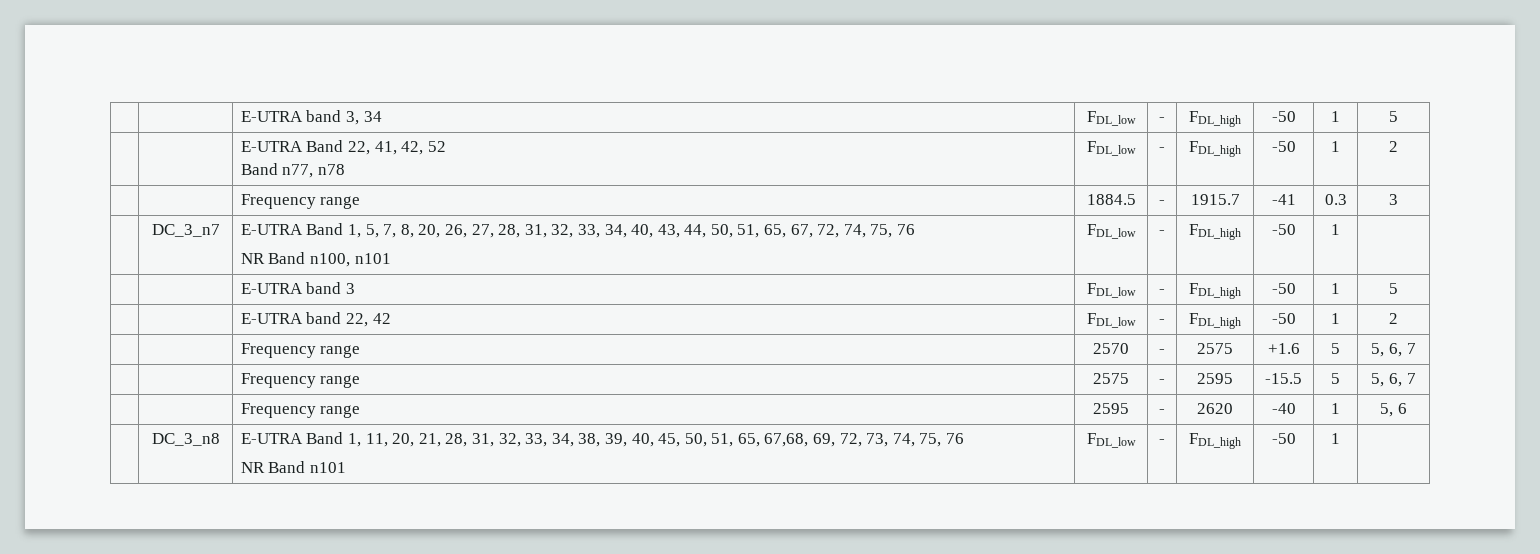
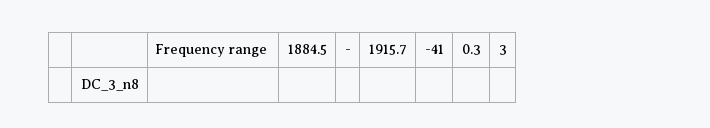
[240,110,382,125] [1086,111,1136,126] [1159,117,1165,122] [1189,111,1241,127] [1271,111,1296,122] [1331,111,1340,122] [1389,111,1398,122] [240,140,446,155] [240,163,346,178] [1086,141,1136,156] [1159,147,1165,152] [1189,141,1241,157] [1271,141,1296,152] [1331,141,1340,152] [1389,141,1398,152] | | E-UTRA band 3, 34 | FDL_low | - | FDL_high | -50 | 1 | 5 // | | E-UTRA Band 22, 41, 42, 52 // Band n77, n78 | FDL_low | - | FDL_high | -50 | 1 | 2 // | -> (155, 50) |
[151,224,220,237] [240,223,916,238] [240,252,391,267] [1086,224,1136,239] [1159,230,1165,235] [1189,224,1241,240] [1271,224,1296,235] [1331,224,1340,235] [240,282,356,294] [1086,283,1136,298] [1159,289,1165,294] [1189,283,1241,299] [1271,283,1296,294] [1331,283,1340,294] [1389,283,1398,294] [240,312,391,327] [1086,313,1136,328] [1159,319,1165,324] [1189,313,1241,329] [1271,313,1296,324] [1331,313,1340,324] [1389,313,1398,324] [240,343,361,358] [1093,343,1129,354] [1159,349,1165,354] [1197,343,1233,354] [1267,343,1300,354] [1331,343,1340,354] [1371,343,1416,357] [240,373,361,388] [1093,373,1129,384] [1159,379,1165,384] [1197,373,1233,384] [1265,373,1302,384] [1331,373,1340,384] [1371,373,1416,387] [240,403,361,418] [1093,403,1129,414] [1159,409,1165,414] [1197,403,1233,414] [1271,403,1296,414] [1331,403,1340,414] [1380,403,1407,417] [151,433,220,446] [240,432,965,447] [240,461,347,473] [1086,433,1136,448] [1159,439,1165,444] [1189,433,1241,449] [1271,433,1296,444] [1331,433,1340,444] DC_3_n7 | E-UTRA Band 1, 5, 7, 8, 20, 26, 27, 28, 31, 32, 33, 34, 40, 43, 44, 50, 51, 65, 67, 72, 74, 75, 76 // NR Band n100, n101 | FDL_low | - | FDL_high | -50 | 1 | // | | E-UTRA band 3 | FDL_low | - | FDL_high | -50 | 1 | 5 // | | E-UTRA band 22, 42 | FDL_low | - | FDL_high | -50 | 1 | 2 // | | Frequency range | 2570 | - | 2575 | +1.6 | 5 | 5, 6, 7 // | | Frequency range | 2575 | - | 2595 | -15.5 | 5 | 5, 6, 7 // | | Frequency range | 2595 | - | 2620 | -40 | 1 | 5, 6 // | DC_3_n8 | E-UTRA Band 1, 11, 20, 21, 28, 31, 32, 33, 34, 38, 39, 40, 45, 50, 51, 65, 67,68, 69, 72, 73, 74, 75, 76 // NR Band n101 | FDL_low | - | FDL_high | -50 | 1 -> [80,79,139,91] DC_3_n8 | | | | | |

